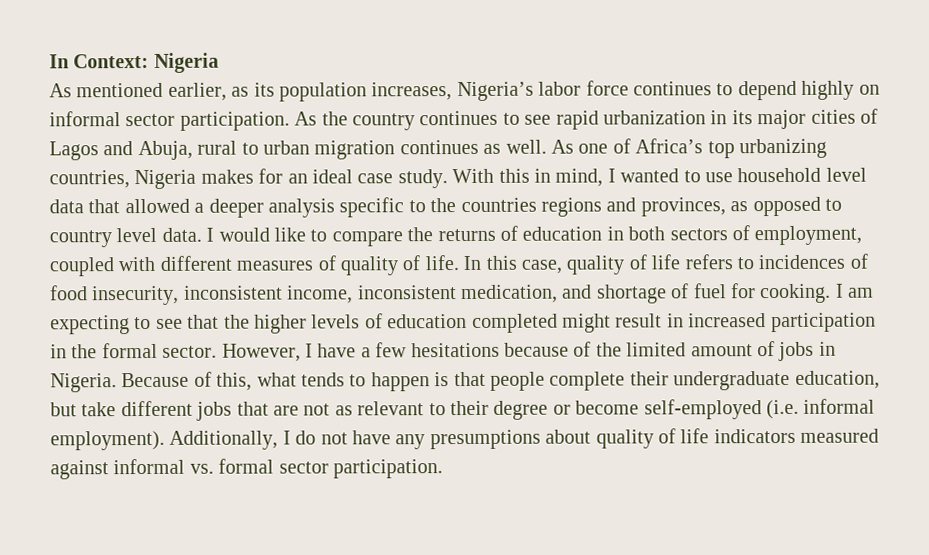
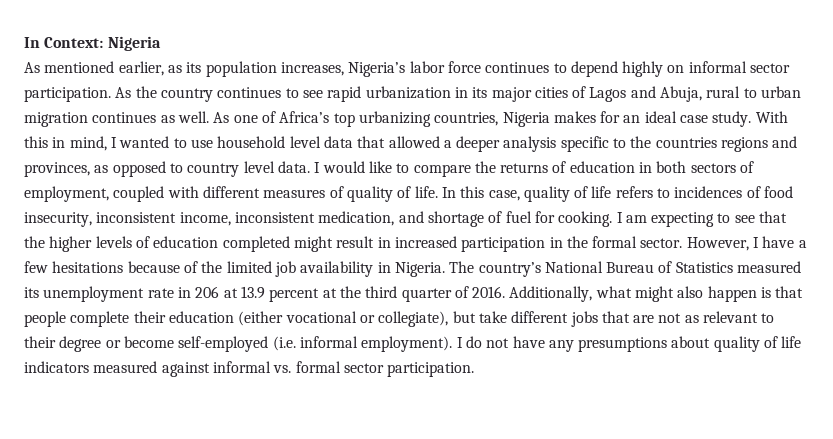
[690,341,836,362] [50,371,367,393] amount of jobs in Nigeria. Because of this, what tends to -> [274,261,802,277] [24,286,704,302] job availability in Nigeria. The country’s National Bureau of Statistics measured its unemployment rate in 206 at 13.9 percent at the third quarter of 2016. Additionally, what might also
[673,370,880,391] undergraduate education, -> [168,311,449,327] education (either vocational or collegiate),
[169,430,279,450] Additionally, -> (453, 344) none

